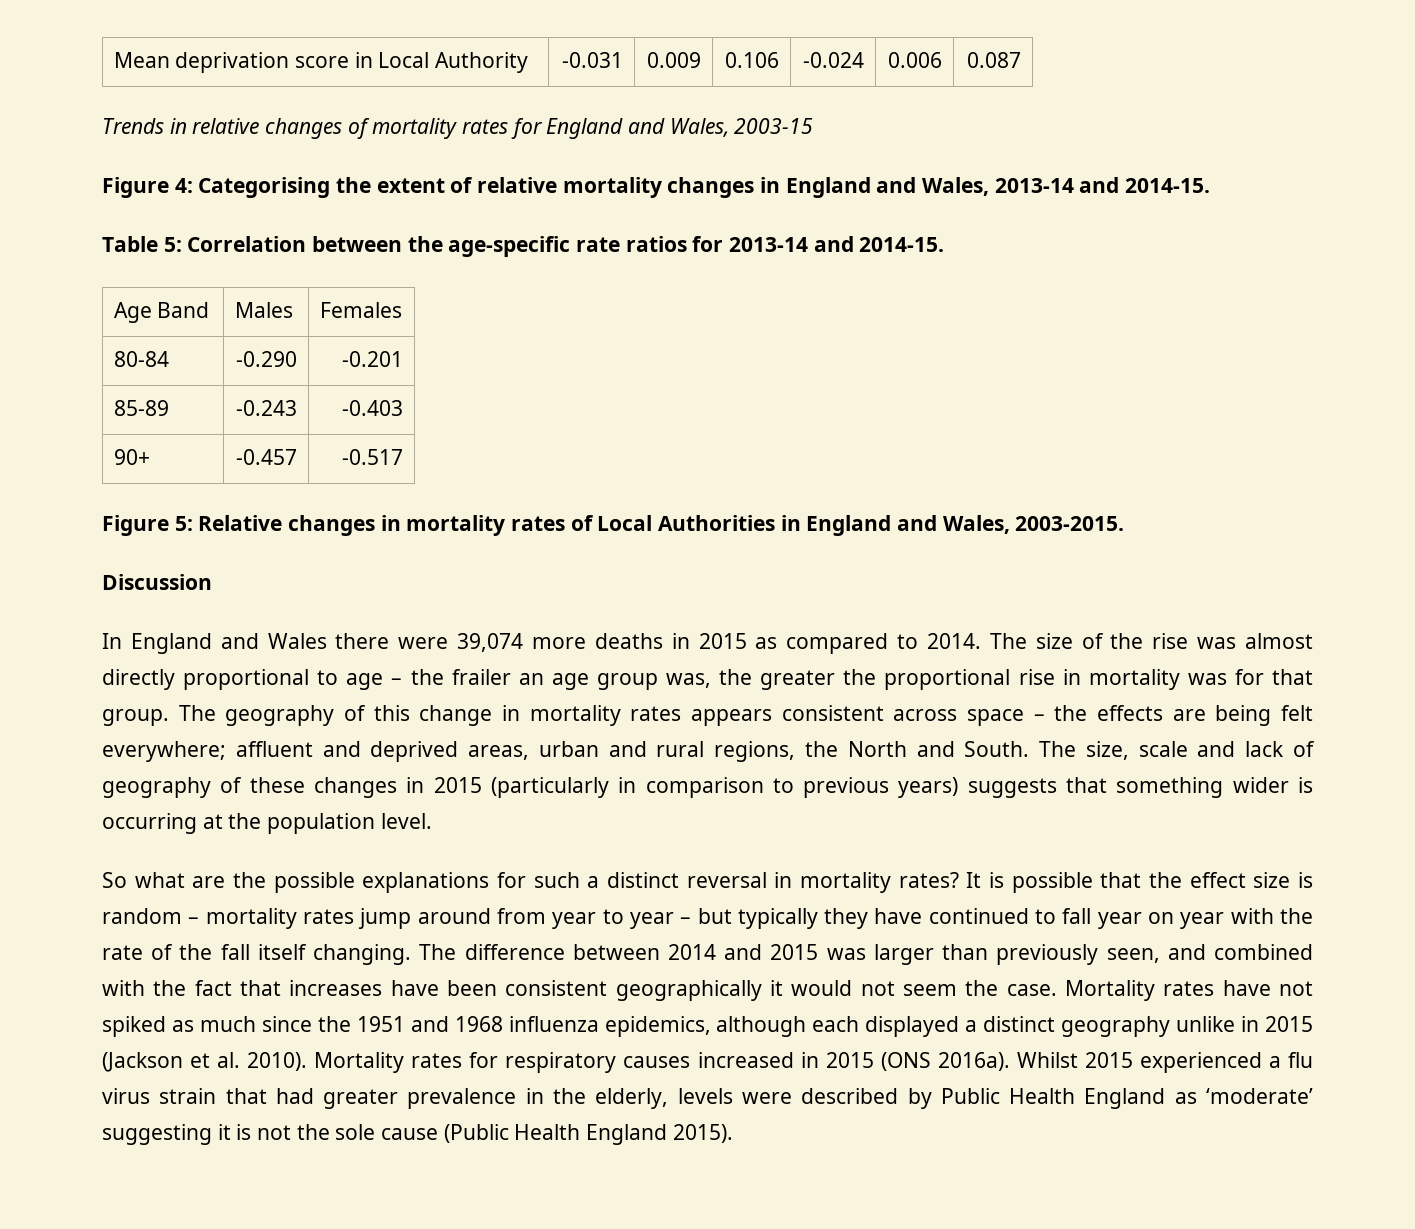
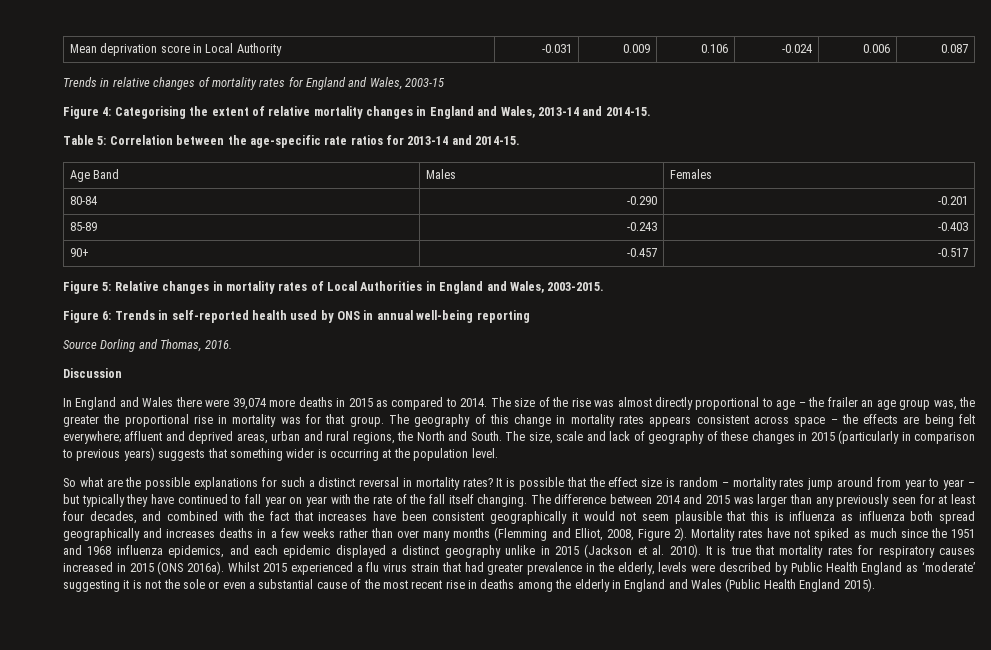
(1125, 523) none -> [63,310,530,323] [63,339,232,352] // Figure 6: Trends in self-reported health used by ONS in annual well-being reporting // Source Dorling and Thomas, 2016.
[996,944,1160,965] previously seen, -> [815,494,975,507] [63,511,137,524] any previously seen for at least four decades,
[965,980,1057,996] the case. -> [674,511,975,524] [63,527,687,541] plausible that this is influenza as influenza both spread geographically and increases deaths in a few weeks rather than over many months (Flemming and Elliot, 2008, Figure 2).
[716,1016,860,1037] although each -> [229,545,331,558] and each epidemic
[314,1052,405,1073] Mortality -> [705,545,824,558] It is true that mortality
[381,1128,439,1140] cause -> [208,579,722,592] or even a substantial cause of the most recent rise in deaths among the elderly in England and Wales

